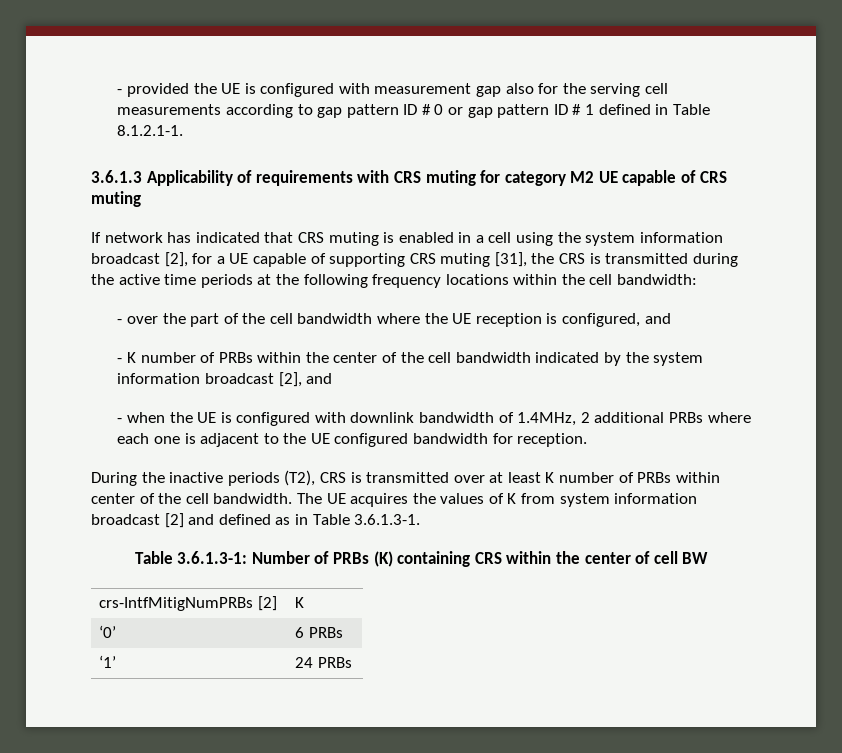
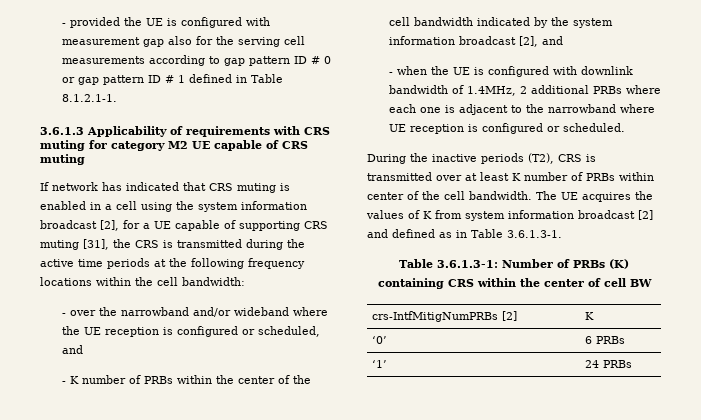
[190,313,373,327] part of the cell bandwidth -> [120,307,289,317] narrowband and/or wideband
[561,313,640,327] configured, -> [176,326,320,337] configured or scheduled,
[310,433,588,447] UE configured bandwidth for reception. -> [547,104,655,113] [388,123,625,134] narrowband where UE reception is configured or scheduled.

